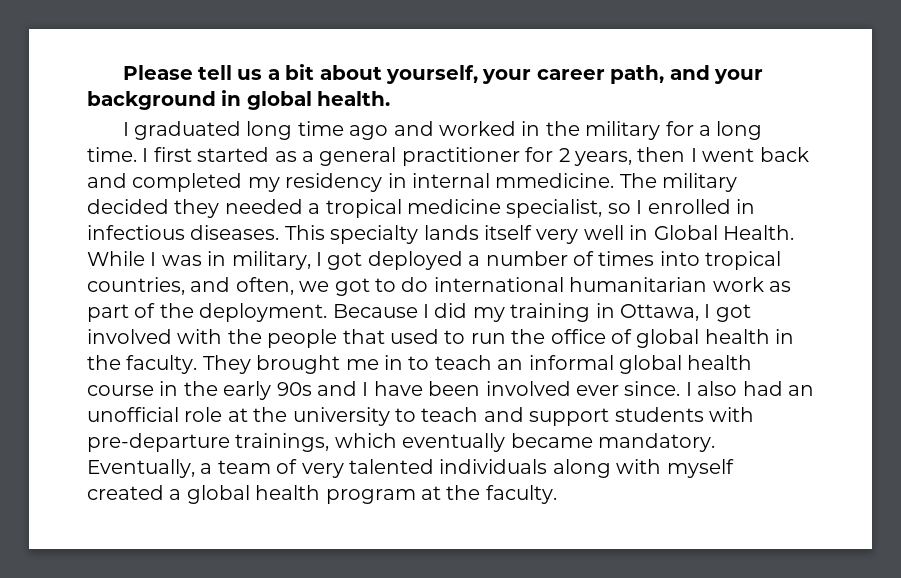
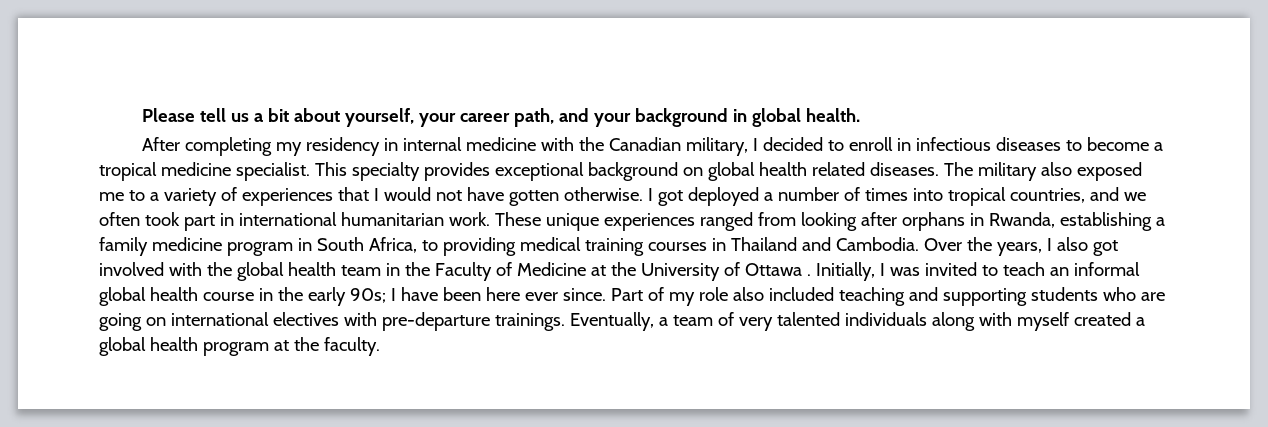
[122,121,763,140] [87,147,809,166] [87,173,738,192] [87,199,755,218] [87,225,794,244] [87,251,311,270] I graduated long time ago and worked in the military for a long time. I first started as a general practitioner for 2 years, then I went back and completed my residency in internal mmedicine. The military decided they needed a tropical medicine specialist, so I enrolled in infectious diseases. This specialty lands itself very well in Global Health. While I was in military, -> [142,137,1164,156] [99,162,1142,181] [99,187,643,206] After completing my residency in internal medicine with the Canadian military, I decided to enroll in infectious diseases to become a tropical medicine specialist. This specialty provides exceptional background on global health related diseases. The military also exposed me to a variety of experiences that I would not have gotten otherwise.
[235,277,791,296] [87,303,751,322] [87,329,795,348] [87,355,403,374] often, we got to do international humanitarian work as part of the deployment. Because I did my training in Ottawa, I got involved with the people that used to run the office of global health in the faculty. They brought me in -> [1123,192,1146,201] [99,212,1165,231] [99,237,1118,256] [99,262,977,281] we often took part in international humanitarian work. These unique experiences ranged from looking after orphans in Rwanda, establishing a family medicine program in South Africa, to providing medical training courses in Thailand and Cambodia. Over the years, I also got involved with the global health team in the Faculty of Medicine at the University of Ottawa . Initially, I was invited
[276,381,357,396] 90s and -> [349,288,386,303] 90s;
[485,381,571,396] involved -> [485,287,520,301] here
[685,381,814,396] [87,407,754,426] [87,433,715,452] I also had an unofficial role at the university to teach and support students with pre-departure trainings, which eventually became mandatory. -> [610,287,1165,306] [99,312,565,331] Part of my role also included teaching and supporting students who are going on international electives with pre-departure trainings.

